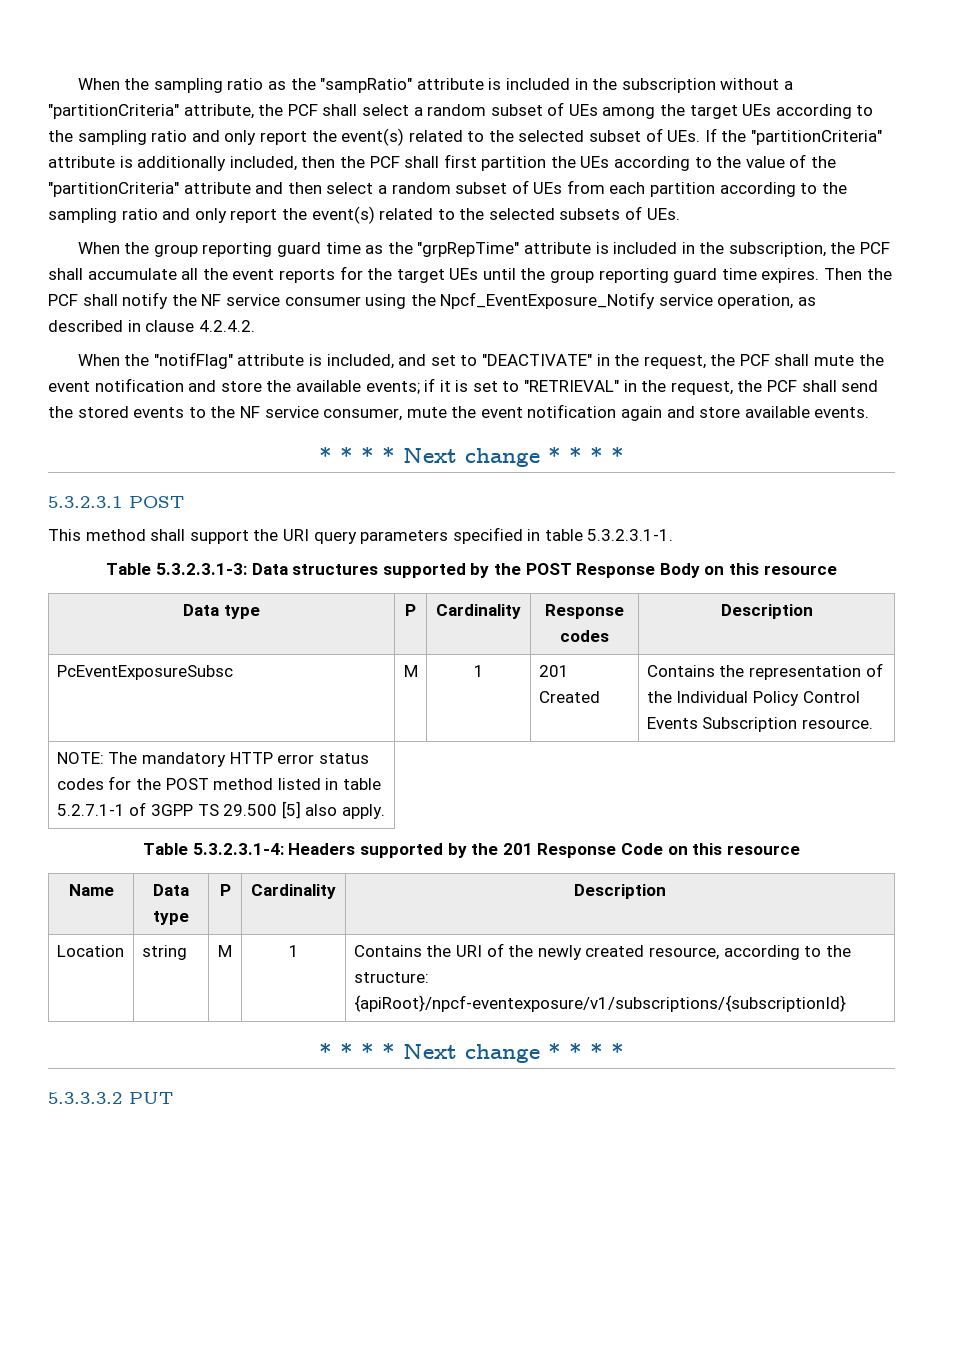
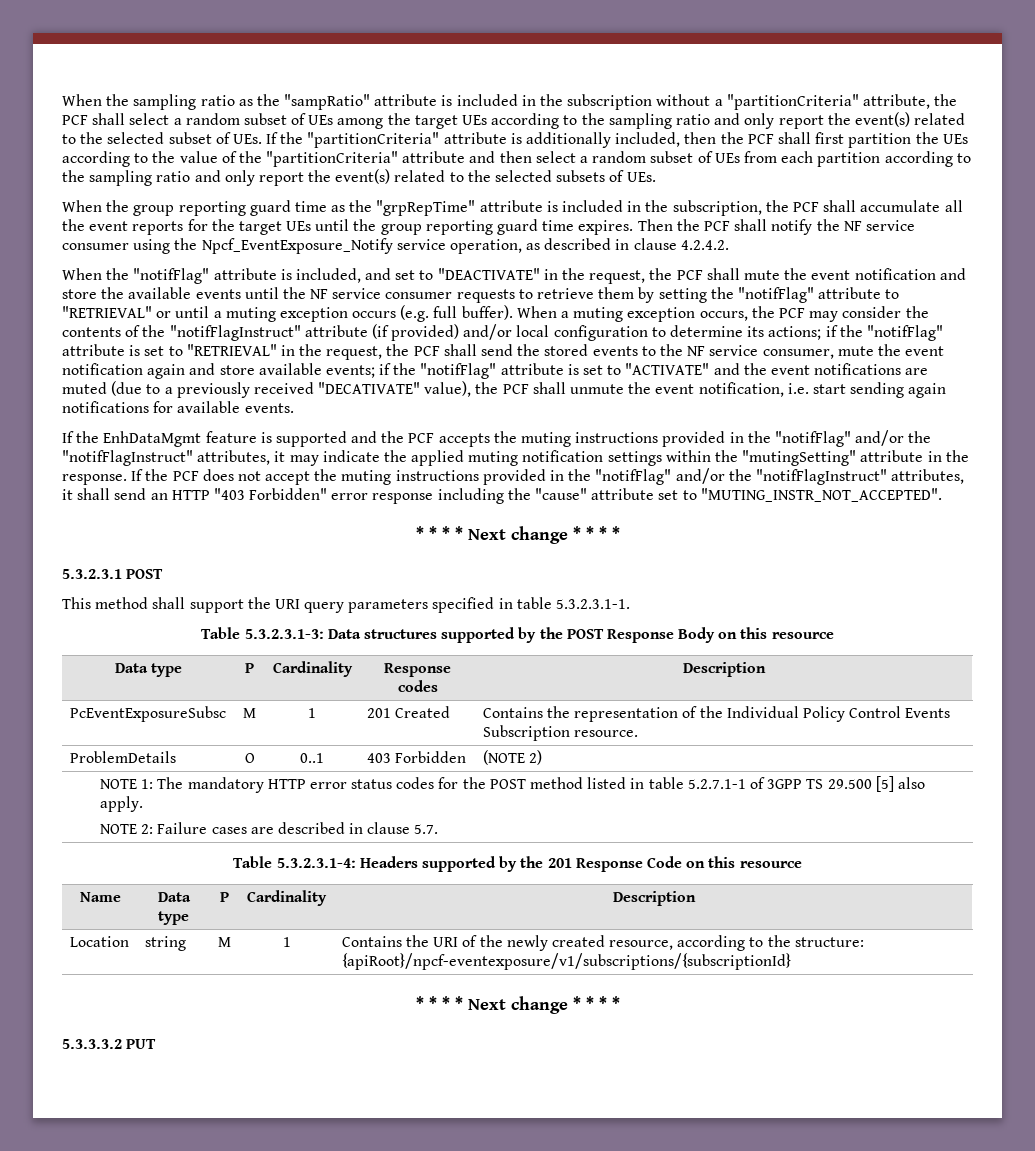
[365,378,451,394] events; if it -> [195,287,900,303] [62,305,929,322] [62,324,943,341] [62,344,125,356] events until the NF service consumer requests to retrieve them by setting the "notifFlag" attribute to "RETRIEVAL" or until a muting exception occurs (e.g. full buffer). When a muting exception occurs, the PCF may consider the contents of the "notifFlagInstruct" attribute (if provided) and/or local configuration to determine its actions; if the "notifFlag" attribute
[814,407,870,418] events. -> [325,363,929,379] [62,381,947,398] [62,401,294,413] [62,430,932,447] [62,450,969,466] [62,468,965,485] [62,488,942,504] events; if the "notifFlag" attribute is set to "ACTIVATE" and the event notifications are muted (due to a previously received "DECATIVATE" value), the PCF shall unmute the event notification, i.e. start sending again notifications for available events. // If the EnhDataMgmt feature is supported and the PCF accepts the muting instructions provided in the "notifFlag" and/or the "notifFlagInstruct" attributes, it may indicate the applied muting notification settings within the "mutingSetting" attribute in the response. If the PCF does not accept the muting instructions provided in the "notifFlag" and/or the "notifFlagInstruct" attributes, it shall send an HTTP "403 Forbidden" error response including the "cause" attribute set to "MUTING_INSTR_NOT_ACCEPTED".
[56,752,104,764] NOTE: -> [69,751,176,763] [244,753,255,763] [300,753,324,763] [366,751,466,763] [482,750,542,765] [100,779,154,789] ProblemDetails | O | 0..1 | 403 Forbidden | (NOTE 2) // NOTE 1:
(386, 811) none -> [100,822,439,834] // NOTE 2: Failure cases are described in clause 5.7.

